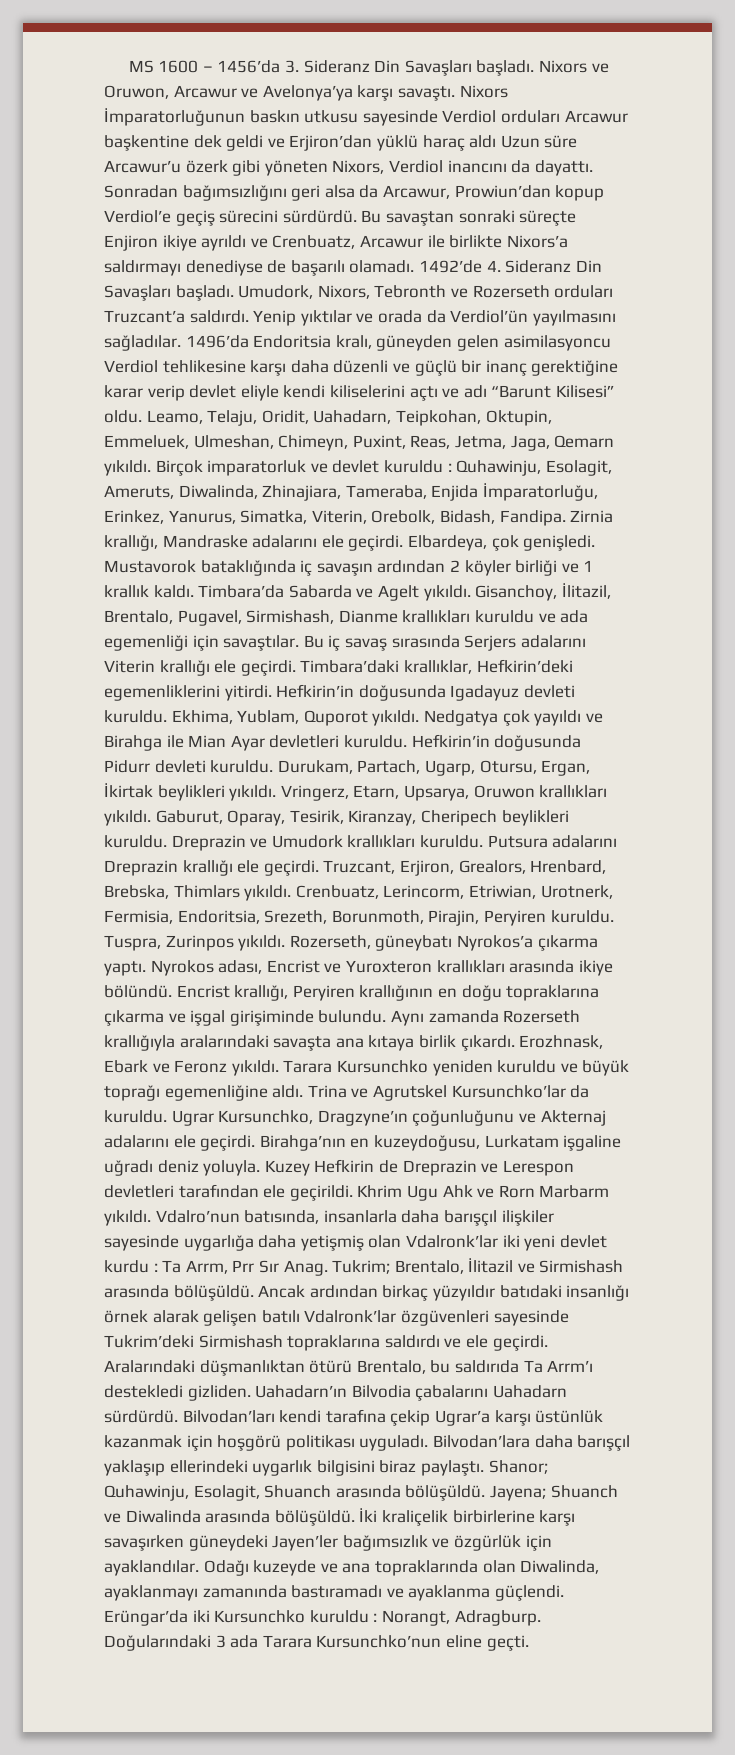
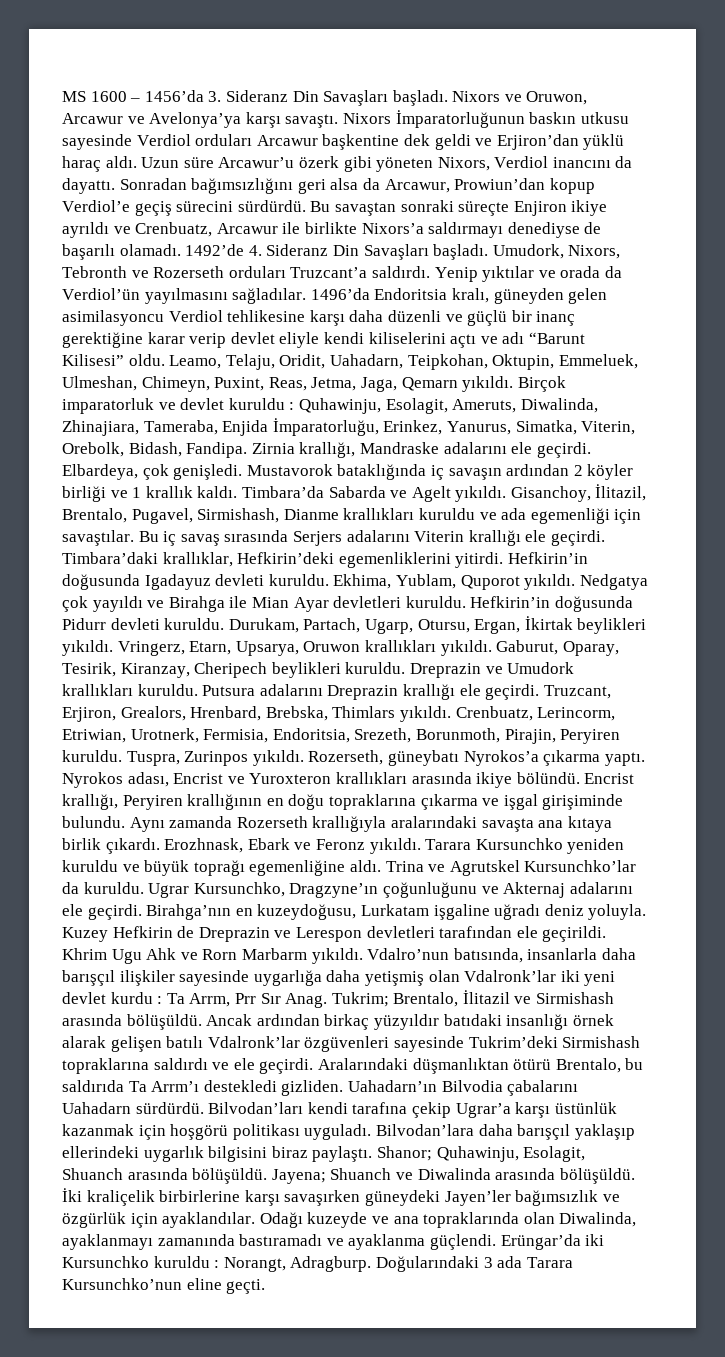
[469,135,497,148] aldı -> [105,156,137,168] aldı.

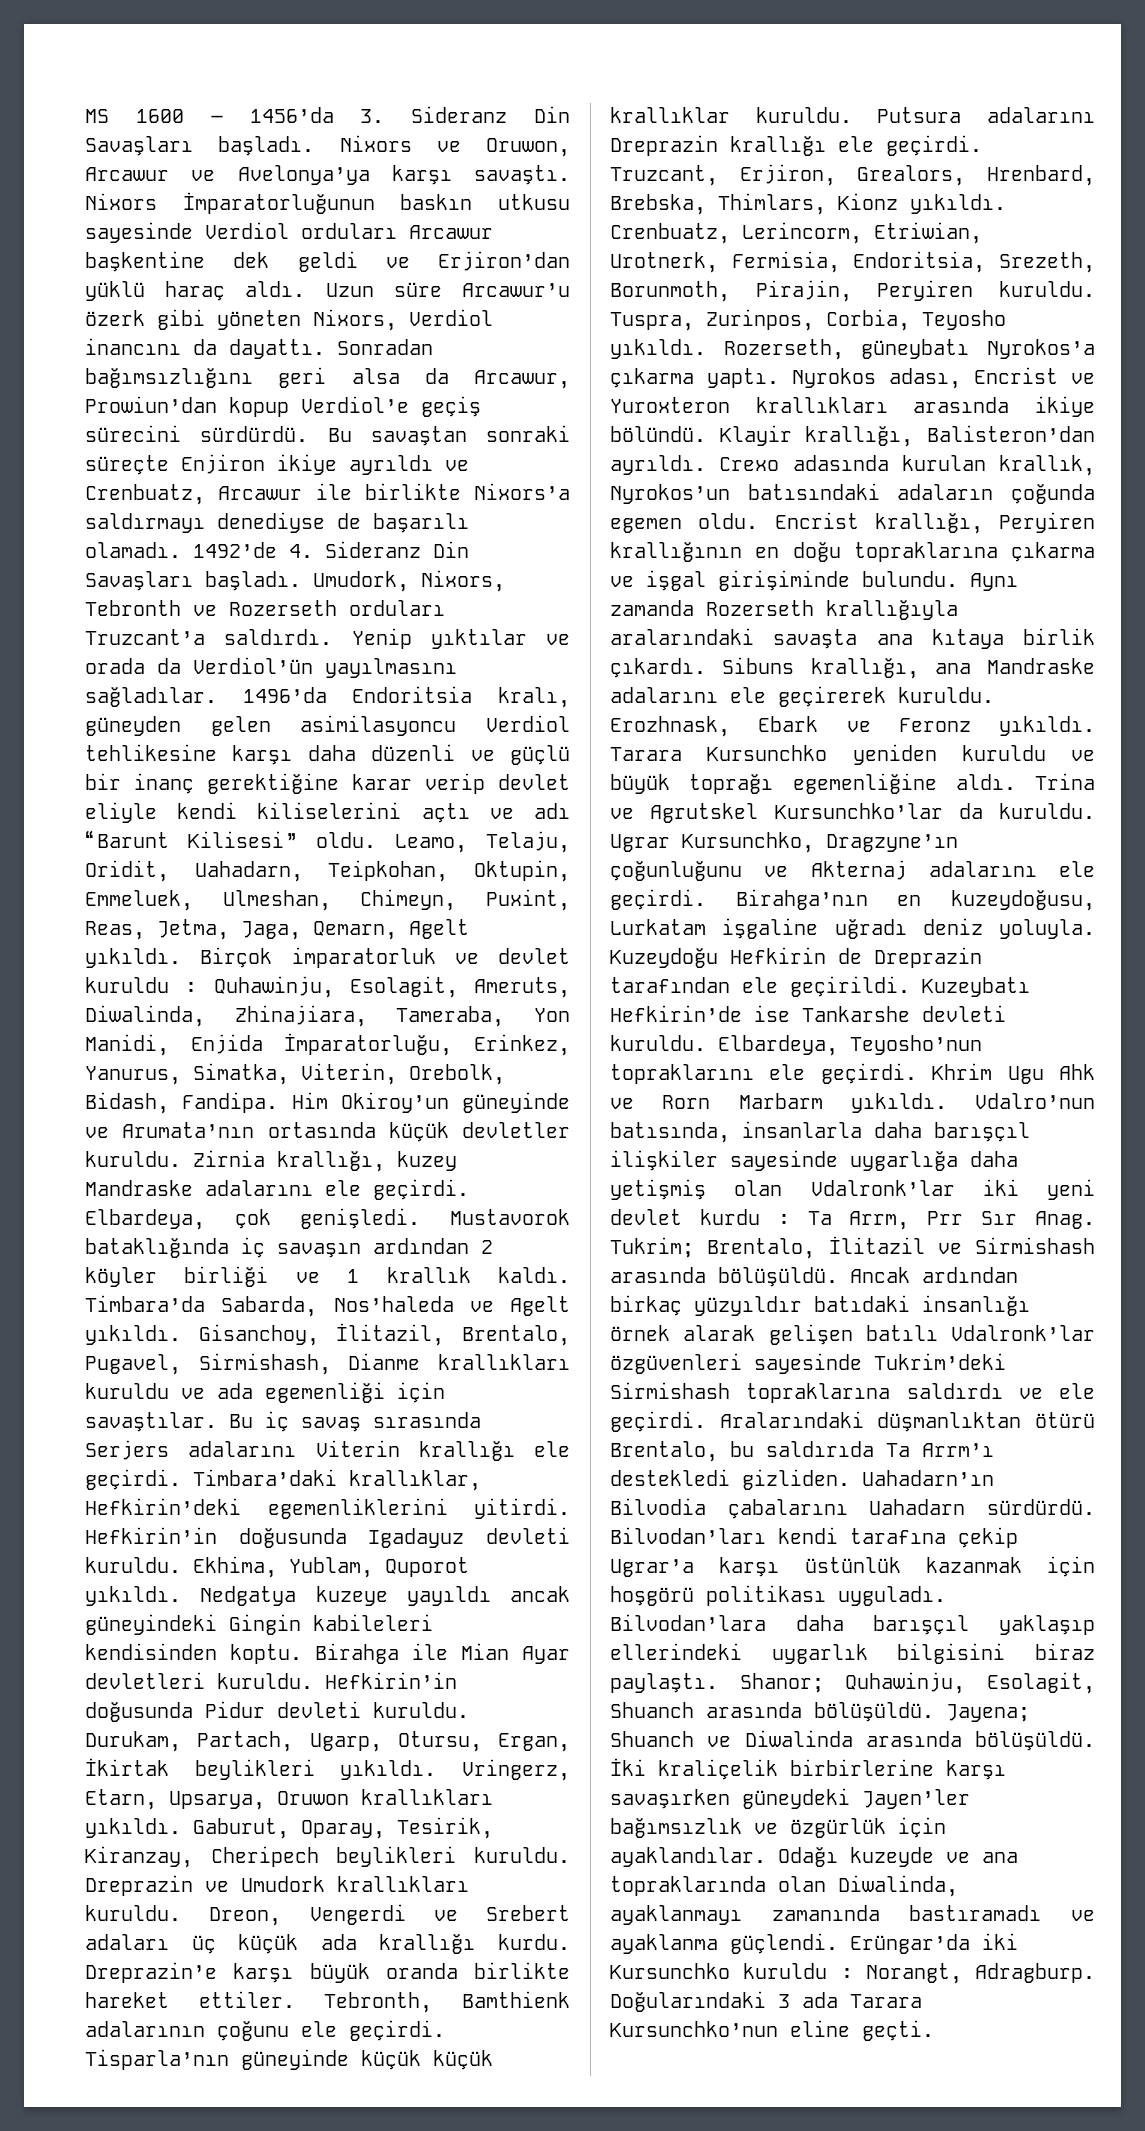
[401,377,458,391] Qemarn -> [313,919,469,940] Qemarn, Agelt
(218, 427) none -> [534,1008,570,1022] [85,1034,169,1056] Yon Manidi,
(248, 450) none -> [291,1092,570,1113] [85,1122,570,1142] [85,1151,181,1167] Him Okiroy’un güneyinde ve Arumata’nın ortasında küçük devletler kuruldu.
(356, 450) none -> [397,1151,457,1171] kuzey
[328,486,386,498] Sabarda -> [221,1296,454,1317] Sabarda, Nos’haleda
[62,596,165,612] çok yayıldı ve -> [315,1586,570,1606] [85,1614,433,1635] [85,1643,302,1664] kuzeye yayıldı ancak güneyindeki Gingin kabileleri kendisinden koptu.
[62,618,106,630] Pidurr -> [205,1701,265,1718] Pidur
(198, 690) none -> [209,1904,570,1926] [85,1934,570,1954] [85,1962,570,1983] [85,1991,570,2013] [85,2020,445,2041] [85,2049,493,2070] [610,107,852,123] Dreon, Vengerdi ve Srebert adaları üç küçük ada krallığı kurdu. Dreprazin’e karşı büyük oranda birlikte hareket ettiler. Tebronth, Bamthienk adalarının çoğunu ele geçirdi. Tisparla’nın güneyinde küçük küçük krallıklar kuruldu.
[332,706,396,718] Thimlars -> [718,193,898,215] Thimlars, Kionz
[184,751,249,766] Zurinpos -> [706,309,1006,331] Zurinpos, Corbia, Teyosho
(580, 778) none -> [719,425,1095,447] [610,455,1095,476] [610,483,1095,504] [610,513,759,533] Klayir krallığı, Balisteron’dan ayrıldı. Crexo adasında kurulan krallık, Nyrokos’un batısındaki adaların çoğunda egemen oldu.
(160, 846) none -> [722,657,1095,679] [610,686,994,707] Sibuns krallığı, ana Mandraske adalarını ele geçirerek kuruldu.
[62,927,108,942] Kuzey -> [610,948,718,968] Kuzeydoğu
[274,926,607,942] ve Lerespon devletleri tarafından ele geçirildi. -> [610,976,1030,997] [610,1005,1006,1022] [610,1035,982,1056] [610,1063,917,1084] tarafından ele geçirildi. Kuzeybatı Hefkirin’de ise Tankarshe devleti kuruldu. Elbardeya, Teyosho’nun topraklarını ele geçirdi.

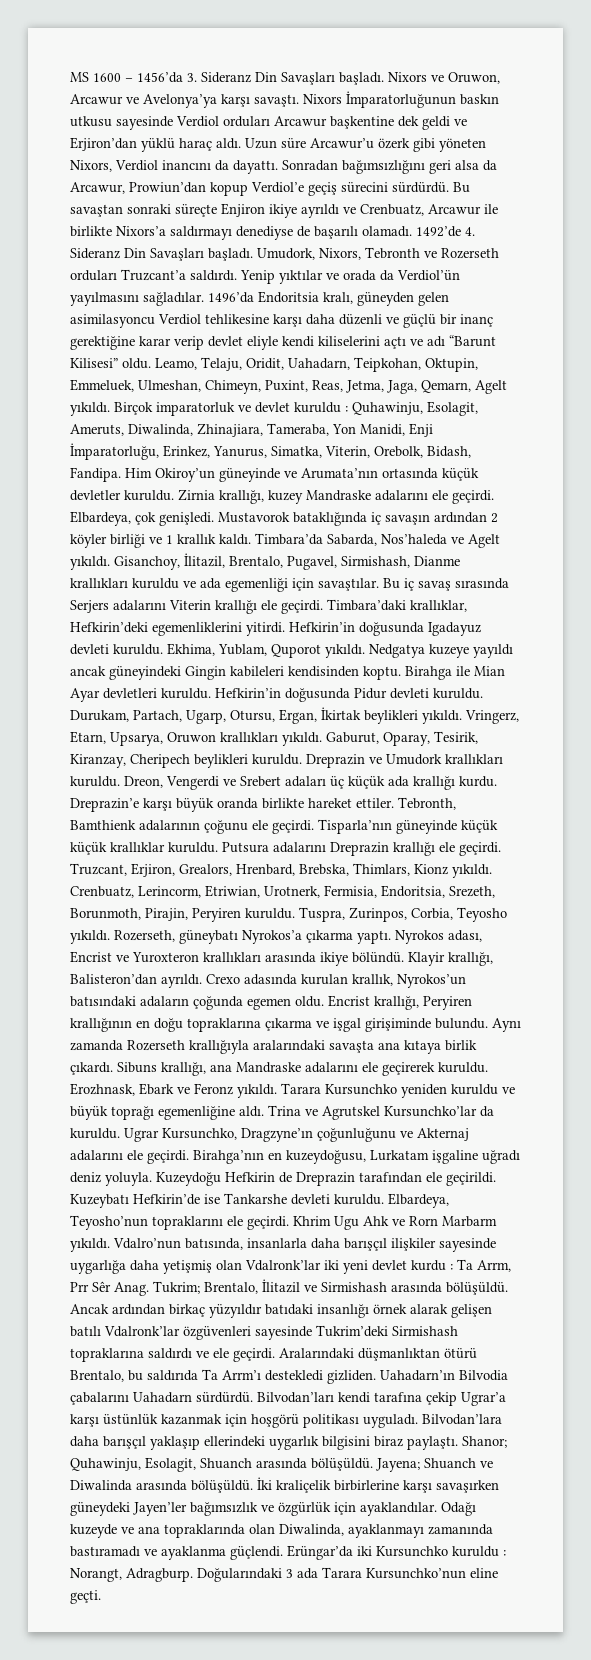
[190,1034,263,1054] Enjida -> [409,423,433,437] Enji
[981,1211,1018,1225] Sır -> [92,1281,111,1292] Sêr

